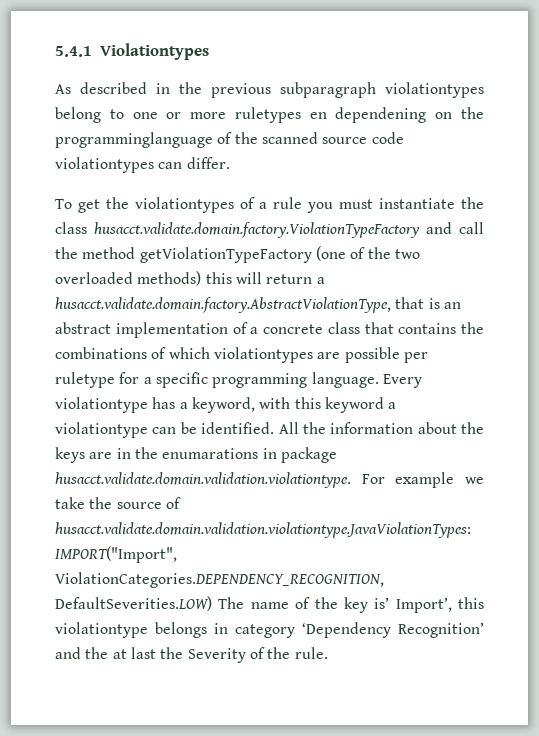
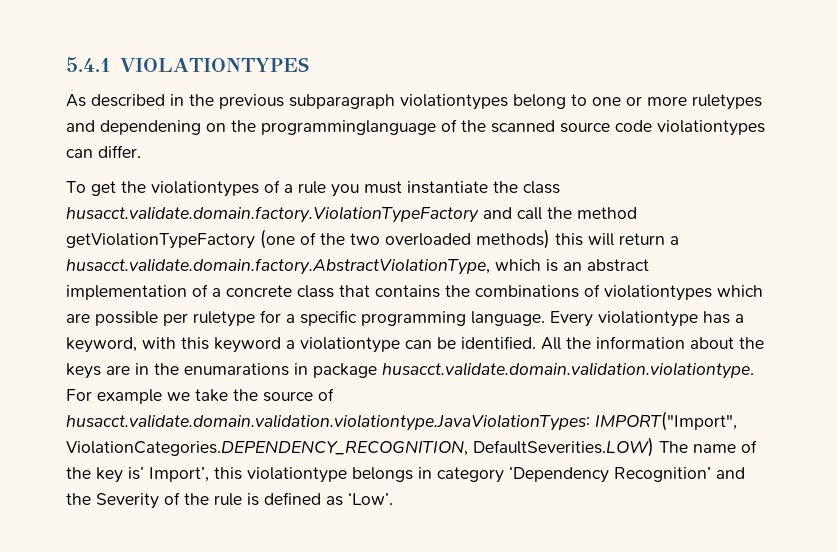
[100,43,209,60] Violationtypes -> [119,57,309,72] VIOLATIONTYPES
[309,112,327,119] en -> [66,120,95,132] and
[395,297,425,309] that -> [495,259,541,271] which
[168,347,313,363] which violationtypes -> [604,285,763,301] violationtypes which
[112,647,328,663] at last the Severity of the rule. -> [96,492,393,509] Severity of the rule is defined as ‘Low’.

